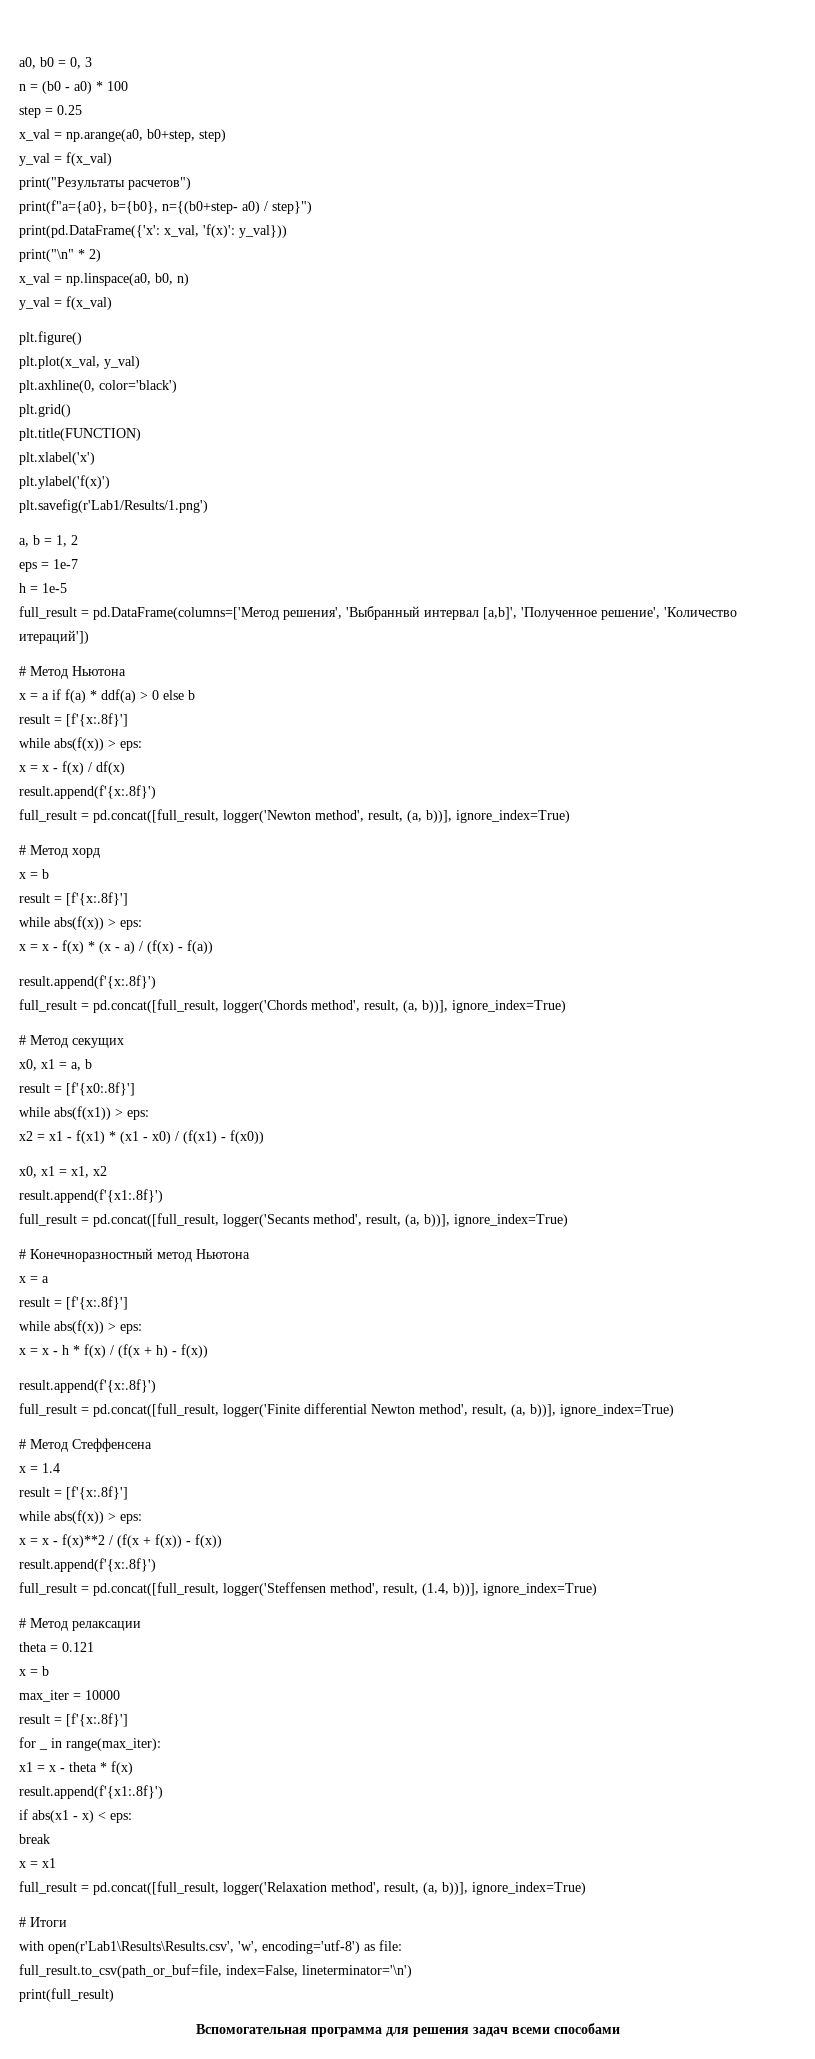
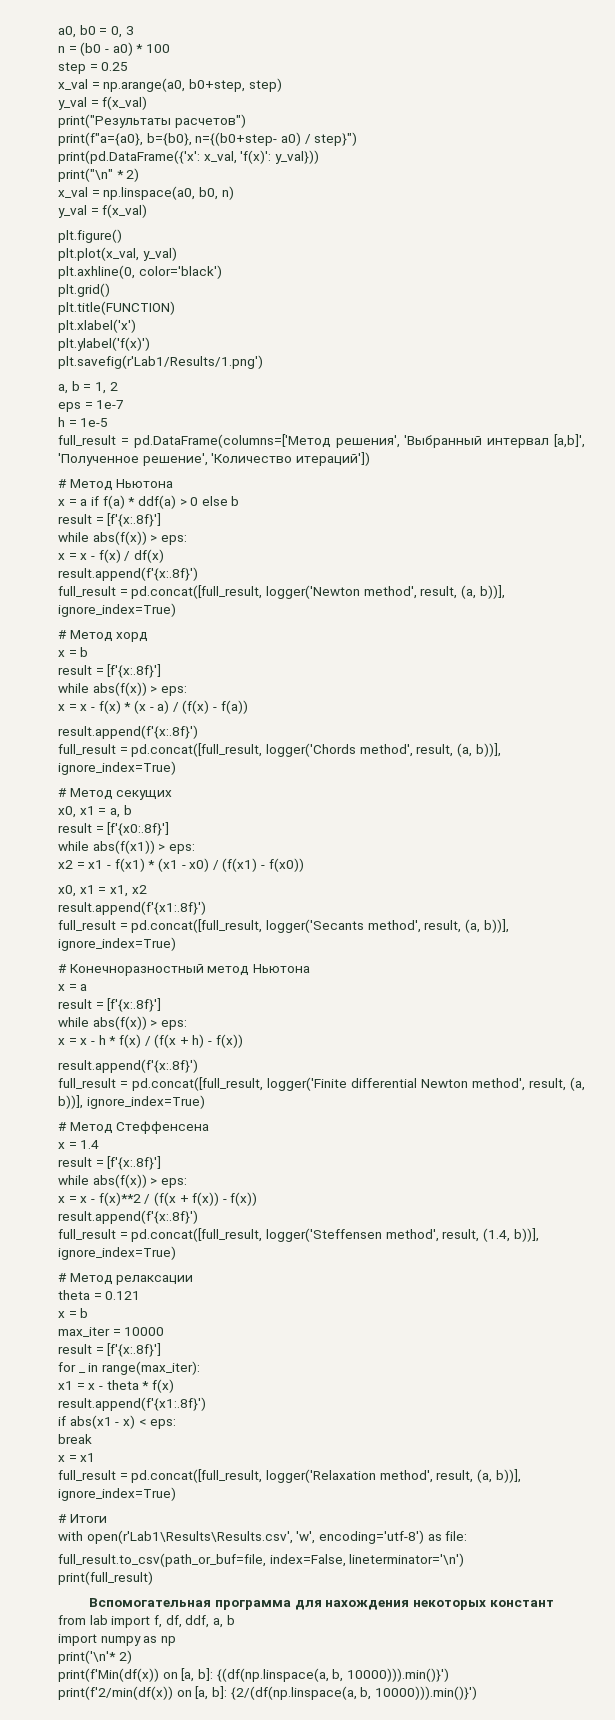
[412,2023,620,2037] решения задач всеми способами -> [325,1600,554,1610] [58,1615,235,1628] [58,1634,176,1646] [58,1650,132,1664] [58,1668,449,1682] [58,1686,477,1700] нахождения некоторых констант // from lab import f, df, ddf, a, b // import numpy as np // print('\n'* 2) // print(f'Min(df(x)) on [a, b]: {(df(np.linspace(a, b, 10000))).min()}') // print(f'2/min(df(x)) on [a, b]: {2/(df(np.linspace(a, b, 10000))).min()}')

